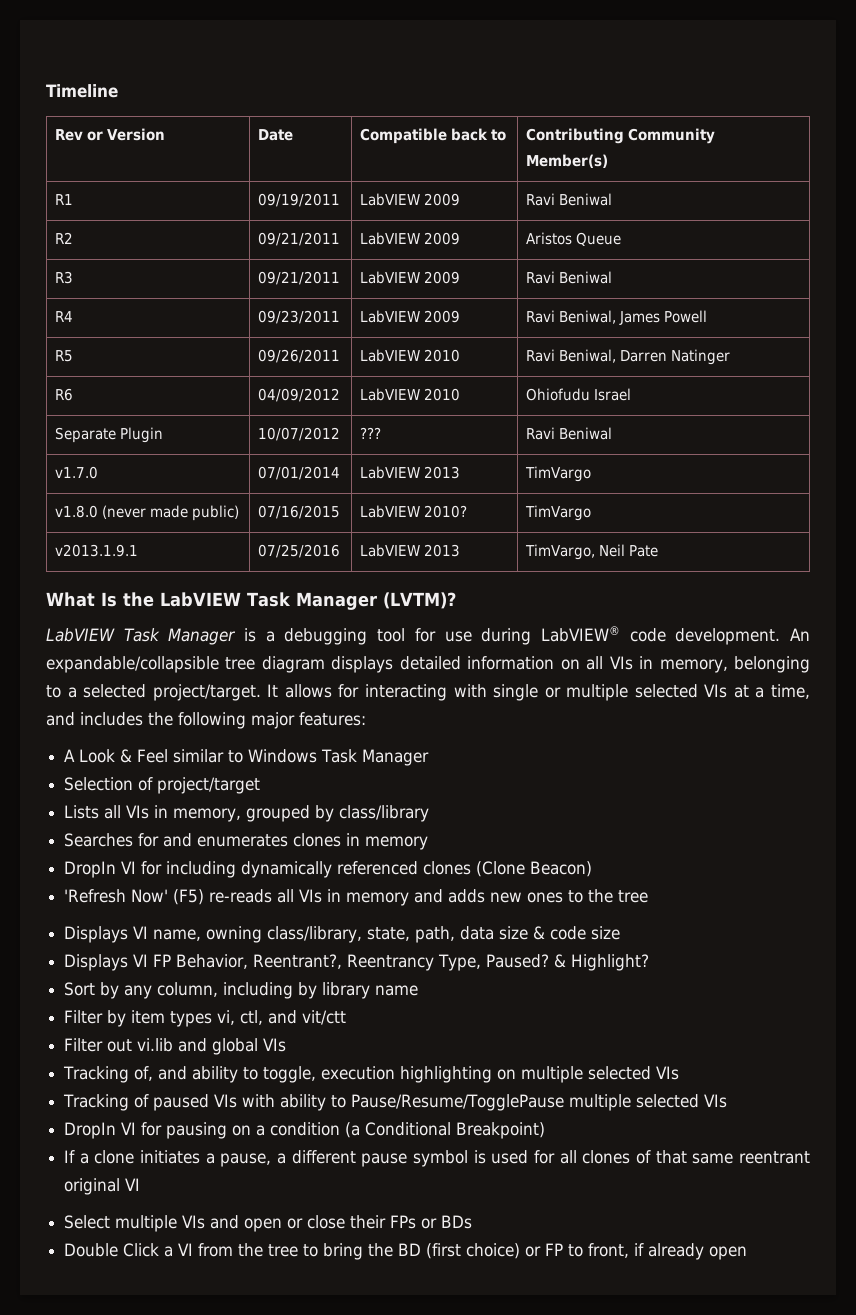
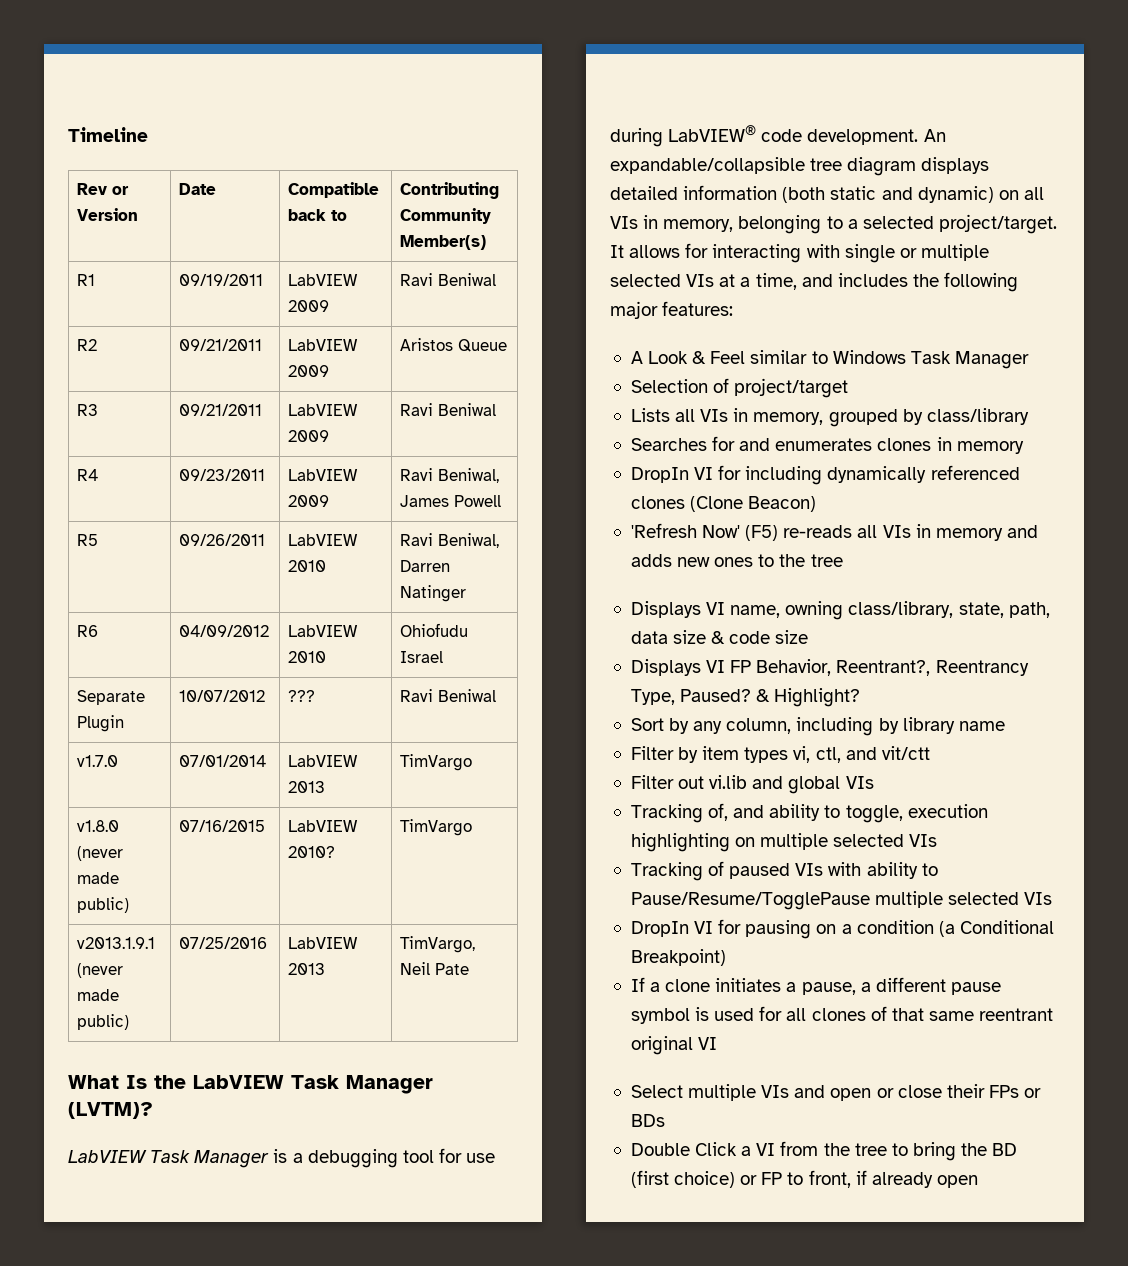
(139, 550) none -> [76,963,123,978] [76,989,119,1001] [76,1014,129,1030] (never made public)
(555, 663) none -> [782,186,994,203] (both static and dynamic)

